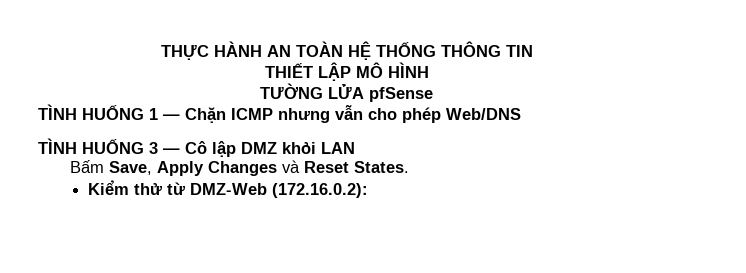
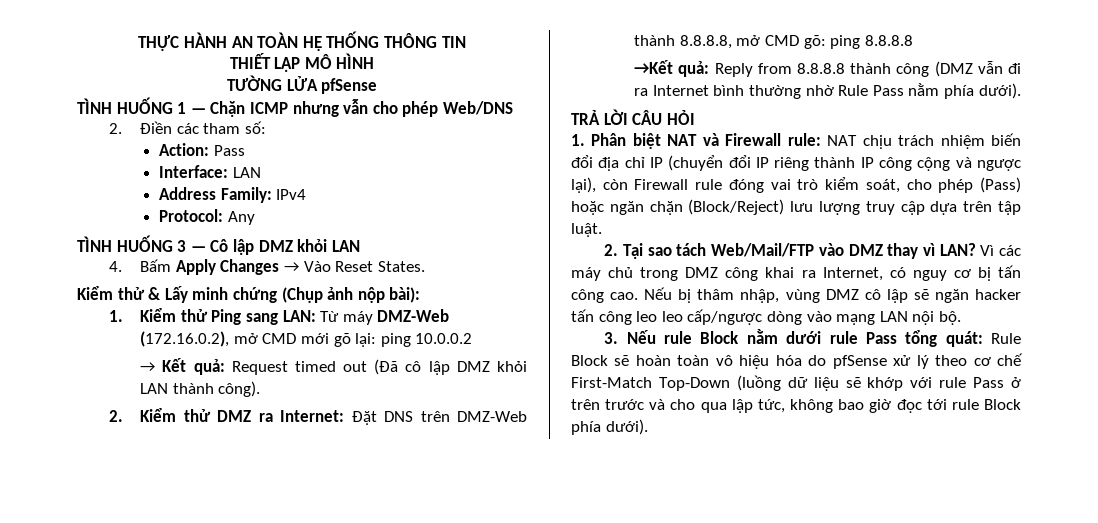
(521, 114) none -> [108,121,267,134] [158,143,245,156] [158,165,261,178] [158,187,307,203] [158,209,255,225] // 2. Điền các tham số: // Action: Pass // Interface: LAN // Address Family: IPv4 // Protocol: Any
[70,160,410,176] [88,180,369,198] Bấm Save, Apply Changes và Reset States. // Kiểm thử từ DMZ-Web (172.16.0.2): -> [108,259,425,275] [77,286,421,303] [108,308,450,325] [140,331,473,347] [140,358,527,375] [140,381,261,397] [108,408,527,425] [634,35,913,49] [634,60,1021,77] [634,83,1021,99] [571,109,695,125] [571,133,1021,149] [571,155,1022,171] [571,177,1021,193] [571,199,1021,215] [571,223,602,237] [604,243,1021,259] [571,265,1021,281] [571,287,1021,303] [571,309,961,325] [604,329,1021,347] [571,353,1023,369] [571,375,1021,391] [571,399,1021,413] [571,419,648,435] 4. Bấm Apply Changes → Vào Reset States. // Kiểm thử & Lấy minh chứng (Chụp ảnh nộp bài): // 1. Kiểm thử Ping sang LAN: Từ máy DMZ-Web (172.16.0.2), mở CMD mới gõ lại: ping 10.0.0.2 // → Kết quả: Request timed out (Đã cô lập DMZ khỏi LAN thành công). // 2. Kiểm thử DMZ ra Internet: Đặt DNS trên DMZ-Web thành 8.8.8.8, mở CMD gõ: ping 8.8.8.8 // →Kết quả: Reply from 8.8.8.8 thành công (DMZ vẫn đi ra Internet bình thường nhờ Rule Pass nằm phía dưới). // TRẢ LỜI CÂU HỎI // 1. Phân biệt NAT và Firewall rule: NAT chịu trách nhiệm biến đổi địa chỉ IP (chuyển đổi IP riêng thành IP công cộng và ngược lại), còn Firewall rule đóng vai trò kiểm soát, cho phép (Pass) hoặc ngăn chặn (Block/Reject) lưu lượng truy cập dựa trên tập luật. // 2. Tại sao tách Web/Mail/FTP vào DMZ thay vì LAN? Vì các máy chủ trong DMZ công khai ra Internet, có nguy cơ bị tấn công cao. Nếu bị thâm nhập, vùng DMZ cô lập sẽ ngăn hacker tấn công leo leo cấp/ngược dòng vào mạng LAN nội bộ. // 3. Nếu rule Block nằm dưới rule Pass tổng quát: Rule Block sẽ hoàn toàn vô hiệu hóa do pfSense xử lý theo cơ chế First-Match Top-Down (luồng dữ liệu sẽ khớp với rule Pass ở trên trước và cho qua lập tức, không bao giờ đọc tới rule Block phía dưới).

